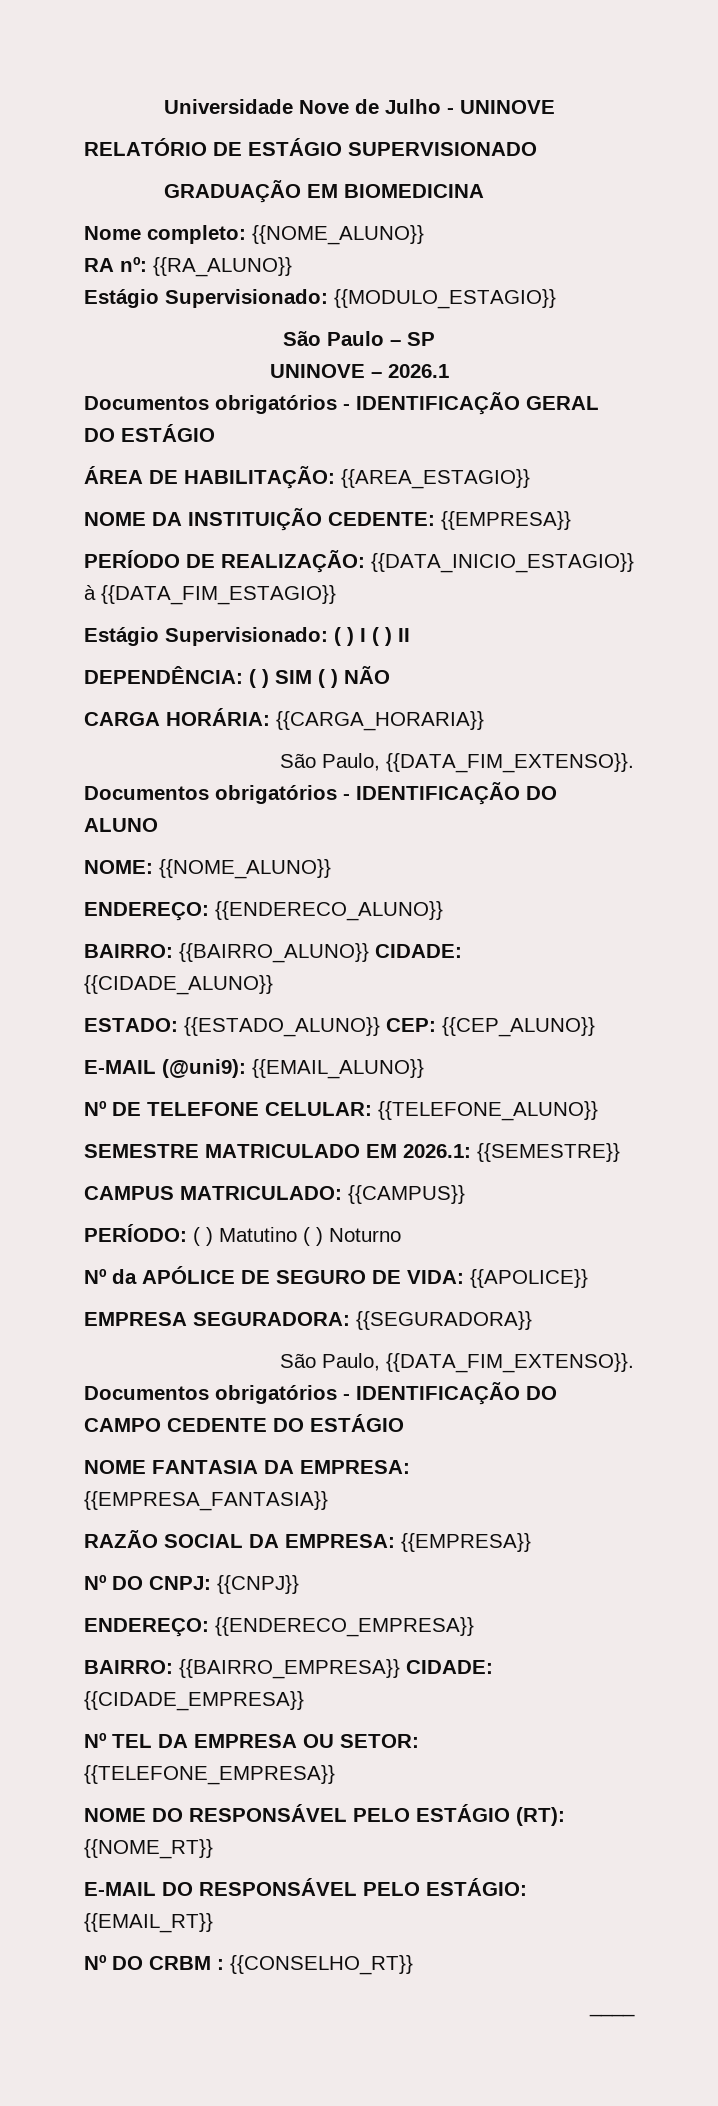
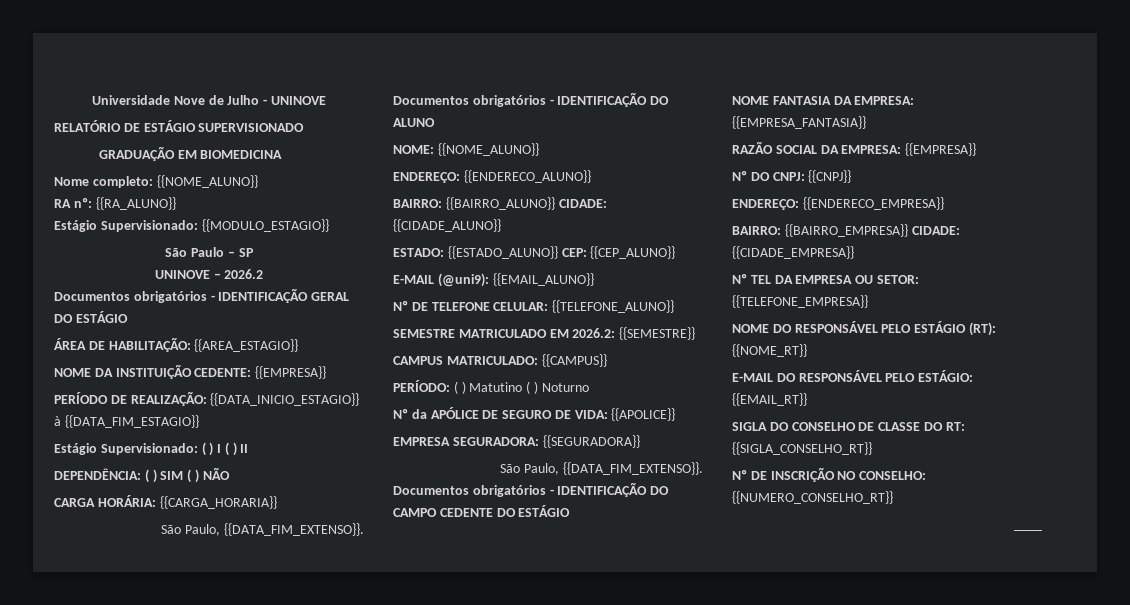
[387,364,449,378] 2026.1 -> [224,269,264,279] 2026.2
[403,1144,471,1158] 2026.1: -> [572,328,616,338] 2026.2:
[84,1955,413,1975] Nº DO CRBM : {{CONSELHO_RT}} -> [732,422,965,431] [732,442,872,455] [732,467,927,482] [732,491,893,504] SIGLA DO CONSELHO DE CLASSE DO RT: {{SIGLA_CONSELHO_RT}} // Nº DE INSCRIÇÃO NO CONSELHO: {{NUMERO_CONSELHO_RT}}

